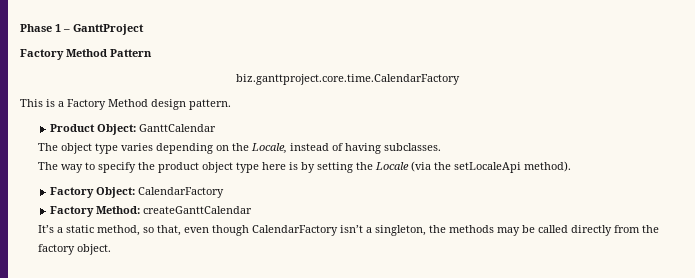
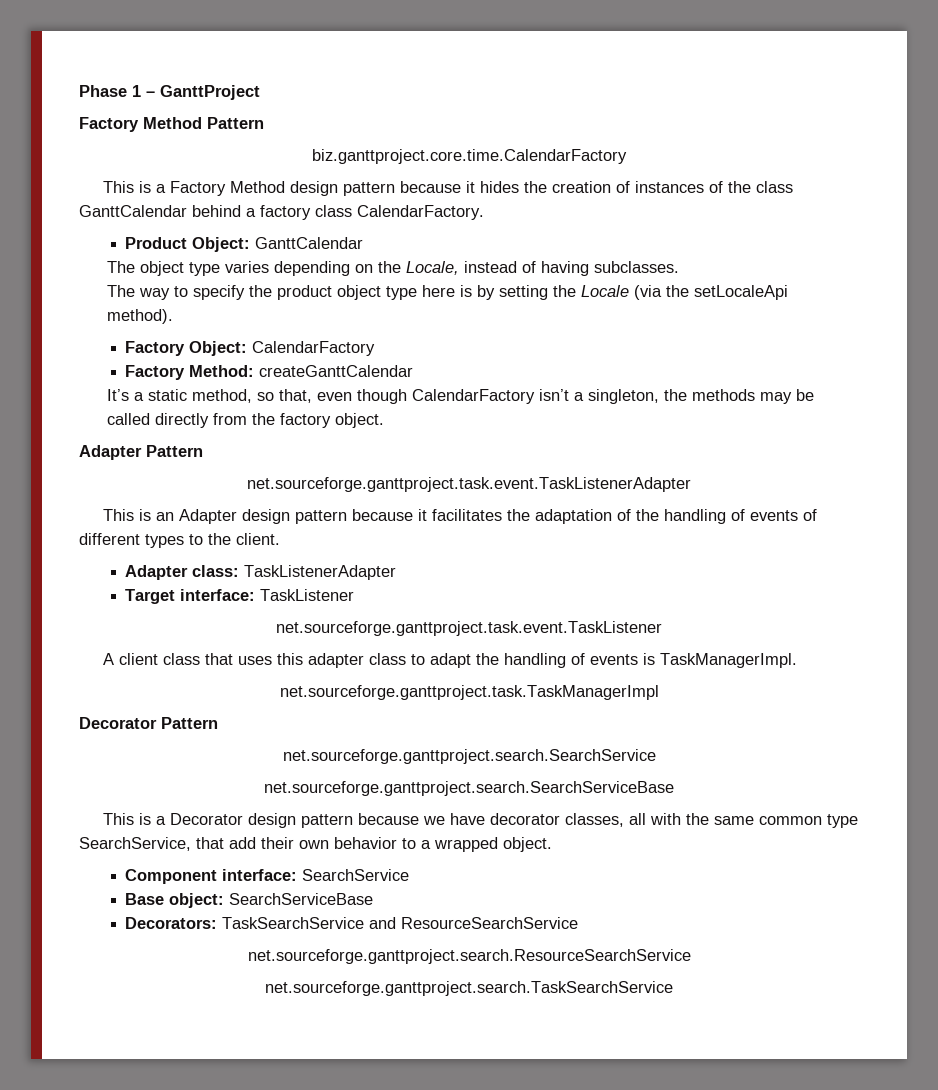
[189,99,231,110] pattern. -> [343,181,794,196] [79,205,484,220] pattern because it hides the creation of instances of the class GanttCalendar behind a factory class CalendarFactory.
(111, 249) none -> [79,445,203,460] [247,477,691,492] [103,509,818,524] [79,533,280,548] [125,565,397,580] [125,589,355,604] [276,621,662,636] [103,653,798,668] [279,685,659,700] [79,717,218,729] [282,749,656,764] [264,781,674,796] [103,813,859,828] [79,837,552,852] [125,869,410,884] [125,893,374,908] [125,917,579,929] [247,949,691,964] [265,981,673,996] // Adapter Pattern // net.sourceforge.ganttproject.task.event.TaskListenerAdapter // This is an Adapter design pattern because it facilitates the adaptation of the handling of events of different types to the client. // Adapter class: TaskListenerAdapter // Target interface: TaskListener // net.sourceforge.ganttproject.task.event.TaskListener // A client class that uses this adapter class to adapt the handling of events is TaskManagerImpl. // net.sourceforge.ganttproject.task.TaskManagerImpl // Decorator Pattern // net.sourceforge.ganttproject.search.SearchService // net.sourceforge.ganttproject.search.SearchServiceBase // This is a Decorator design pattern because we have decorator classes, all with the same common type SearchService, that add their own behavior to a wrapped object. // Component interface: SearchService // Base object: SearchServiceBase // Decorators: TaskSearchService and ResourceSearchService // net.sourceforge.ganttproject.search.ResourceSearchService // net.sourceforge.ganttproject.search.TaskSearchService

